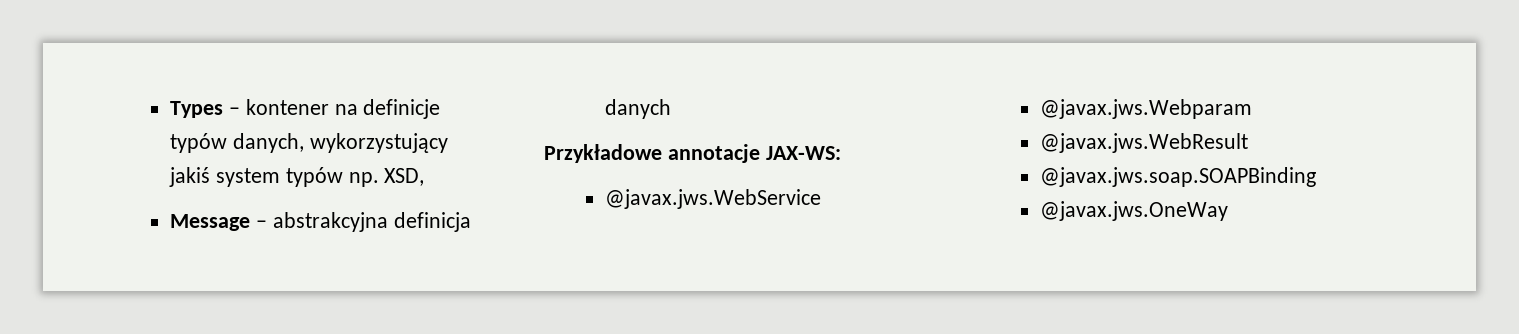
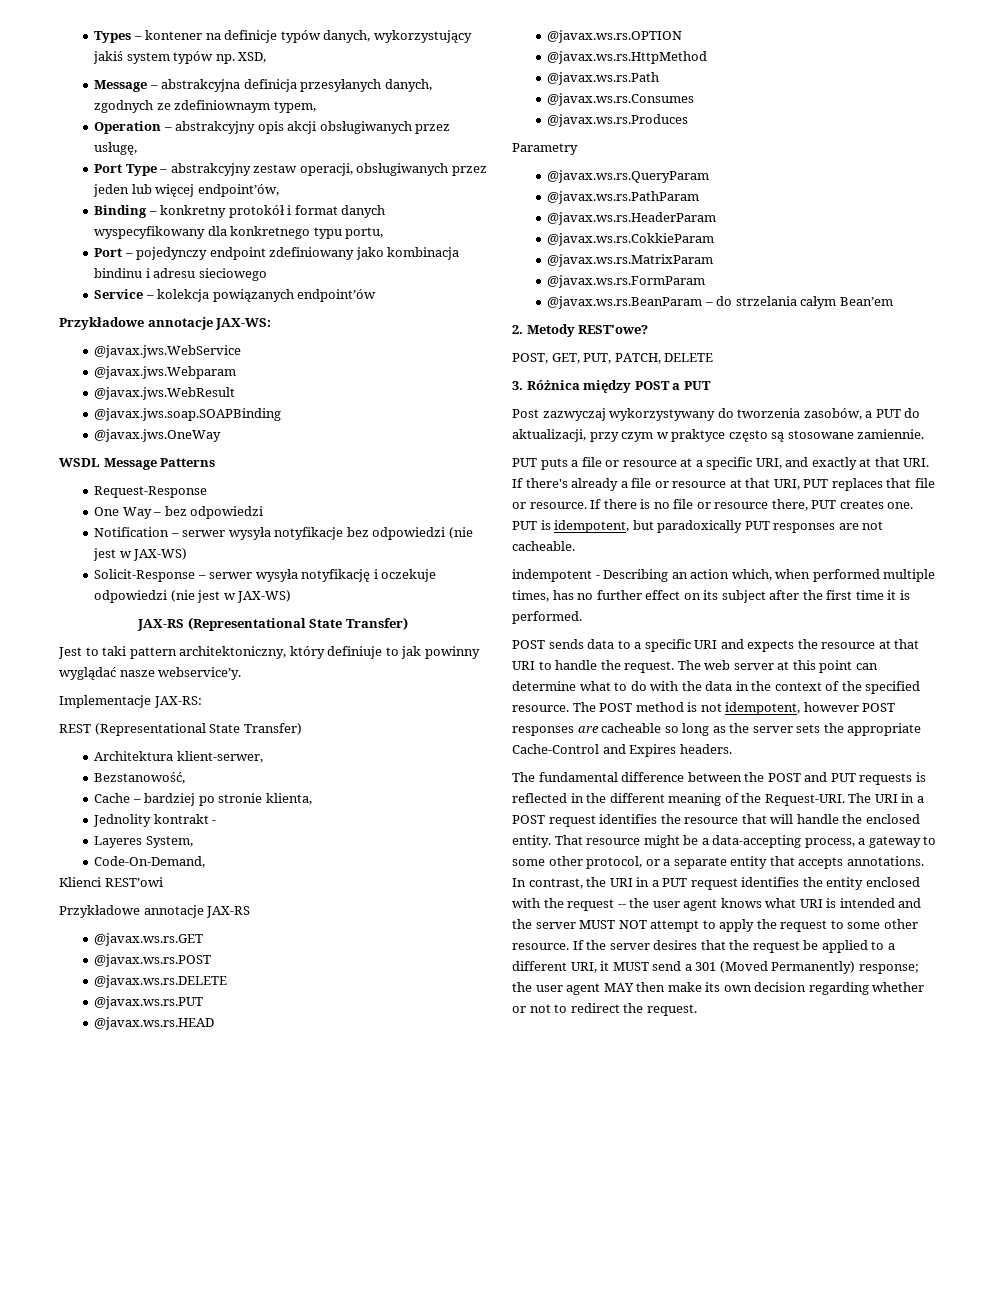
[605,99,672,119] danych -> [300,79,432,92] [94,100,316,113] [94,121,451,134] [94,142,138,155] [94,163,487,176] [93,184,279,197] [94,205,386,218] [94,226,384,239] [94,247,460,260] [94,268,267,281] [94,289,377,302] przesyłanych danych, zgodnych ze zdefiniownaym typem, // Operation – abstrakcyjny opis akcji obsługiwanych przez usługę, // Port Type – abstrakcyjny zestaw operacji, obsługiwanych przez jeden lub więcej endpoint’ów, // Binding – konkretny protokół i format danych wyspecyfikowany dla konkretnego typu portu, // Port – pojedynczy endpoint zdefiniowany jako kombinacja bindinu i adresu sieciowego // Service – kolekcja powiązanych endpoint’ów
(1229, 211) none -> [59,458,216,470] [94,486,208,498] [94,506,264,519] [94,527,473,540] [93,548,188,561] [94,569,437,582] [94,590,292,603] [137,617,408,631] [58,646,480,659] [59,667,242,680] [59,695,202,708] [59,723,302,736] [94,751,263,763] [94,772,186,784] [94,793,312,806] [93,814,217,827] [94,836,193,848] [94,856,206,868] [59,877,163,887] [59,905,251,918] [94,933,204,946] [94,954,212,967] [94,975,228,988] [94,996,204,1009] [94,1017,215,1030] [547,30,683,43] [547,51,708,64] [547,72,660,85] [547,93,695,106] [547,114,689,127] [512,143,578,155] [547,170,710,183] [547,191,700,204] [547,212,717,225] [547,233,715,246] [547,254,714,267] [547,275,706,288] [547,296,893,309] [512,324,649,337] [512,353,714,364] [512,380,711,393] [512,408,921,421] [512,429,925,442] [512,457,930,470] [512,478,935,491] [512,499,914,511] [512,520,884,533] [512,541,575,551] [512,569,936,582] [512,590,910,603] [512,611,582,624] [512,639,920,652] [512,660,878,673] [512,681,921,694] [512,702,896,715] [512,723,922,736] [512,744,732,757] [512,772,926,785] [512,793,924,806] [512,814,920,827] [512,835,937,848] [512,856,924,869] [512,877,920,890] [512,898,922,911] [512,919,918,932] [512,940,895,953] [512,961,919,974] [512,982,925,995] [512,1003,697,1016] // WSDL Message Patterns // Request-Response // One Way – bez odpowiedzi // Notification – serwer wysyła notyfikacje bez odpowiedzi (nie jest w JAX-WS) // Solicit-Response – serwer wysyła notyfikację i oczekuje odpowiedzi (nie jest w JAX-WS) // JAX-RS (Representational State Transfer) // Jest to taki pattern architektoniczny, który definiuje to jak powinny wyglądać nasze webservice’y. // Implementacje JAX-RS: // REST (Representational State Transfer) // Architektura klient-serwer, // Bezstanowość, // Cache – bardziej po stronie klienta, // Jednolity kontrakt - // Layeres System, // Code-On-Demand, // Klienci REST’owi // Przykładowe annotacje JAX-RS // @javax.ws.rs.GET // @javax.ws.rs.POST // @javax.ws.rs.DELETE // @javax.ws.rs.PUT // @javax.ws.rs.HEAD // @javax.ws.rs.OPTION // @javax.ws.rs.HttpMethod // @javax.ws.rs.Path // @javax.ws.rs.Consumes // @javax.ws.rs.Produces // Parametry // @javax.ws.rs.QueryParam // @javax.ws.rs.PathParam // @javax.ws.rs.HeaderParam // @javax.ws.rs.CokkieParam // @javax.ws.rs.MatrixParam // @javax.ws.rs.FormParam // @javax.ws.rs.BeanParam – do strzelania całym Bean’em // 2. Metody REST'owe? // POST, GET, PUT, PATCH, DELETE // 3. Różnica między POST a PUT // Post zazwyczaj wykorzystywany do tworzenia zasobów, a PUT do aktualizacji, przy czym w praktyce często są stosowane zamiennie. // PUT puts a file or resource at a specific URI, and exactly at that URI. If there's already a file or resource at that URI, PUT replaces that file or resource. If there is no file or resource there, PUT creates one. PUT is idempotent, but paradoxically PUT responses are not cacheable. // indempotent - Describing an action which, when performed multiple times, has no further effect on its subject after the first time it is performed. // POST sends data to a specific URI and expects the resource at that URI to handle the request. The web server at this point can determine what to do with the data in the context of the specified resource. The POST method is not idempotent, however POST responses are cacheable so long as the server sets the appropriate Cache-Control and Expires headers. // The fundamental difference between the POST and PUT requests is reflected in the different meaning of the Request-URI. The URI in a POST request identifies the resource that will handle the enclosed entity. That resource might be a data-accepting process, a gateway to some other protocol, or a separate entity that accepts annotations. In contrast, the URI in a PUT request identifies the entity enclosed with the request -- the user agent knows what URI is intended and the server MUST NOT attempt to apply the request to some other resource. If the server desires that the request be applied to a different URI, it MUST send a 301 (Moved Permanently) response; the user agent MAY then make its own decision regarding whether or not to redirect the request.

